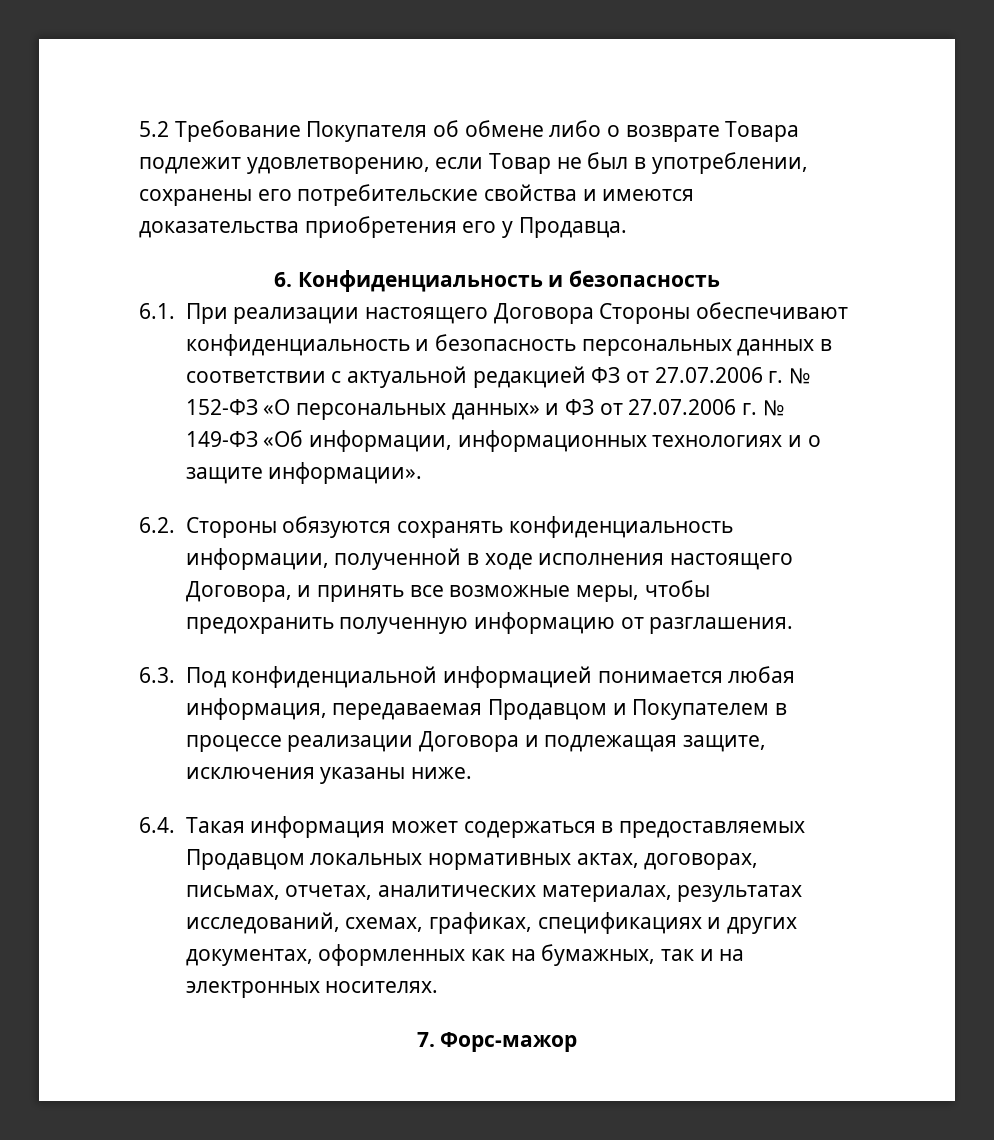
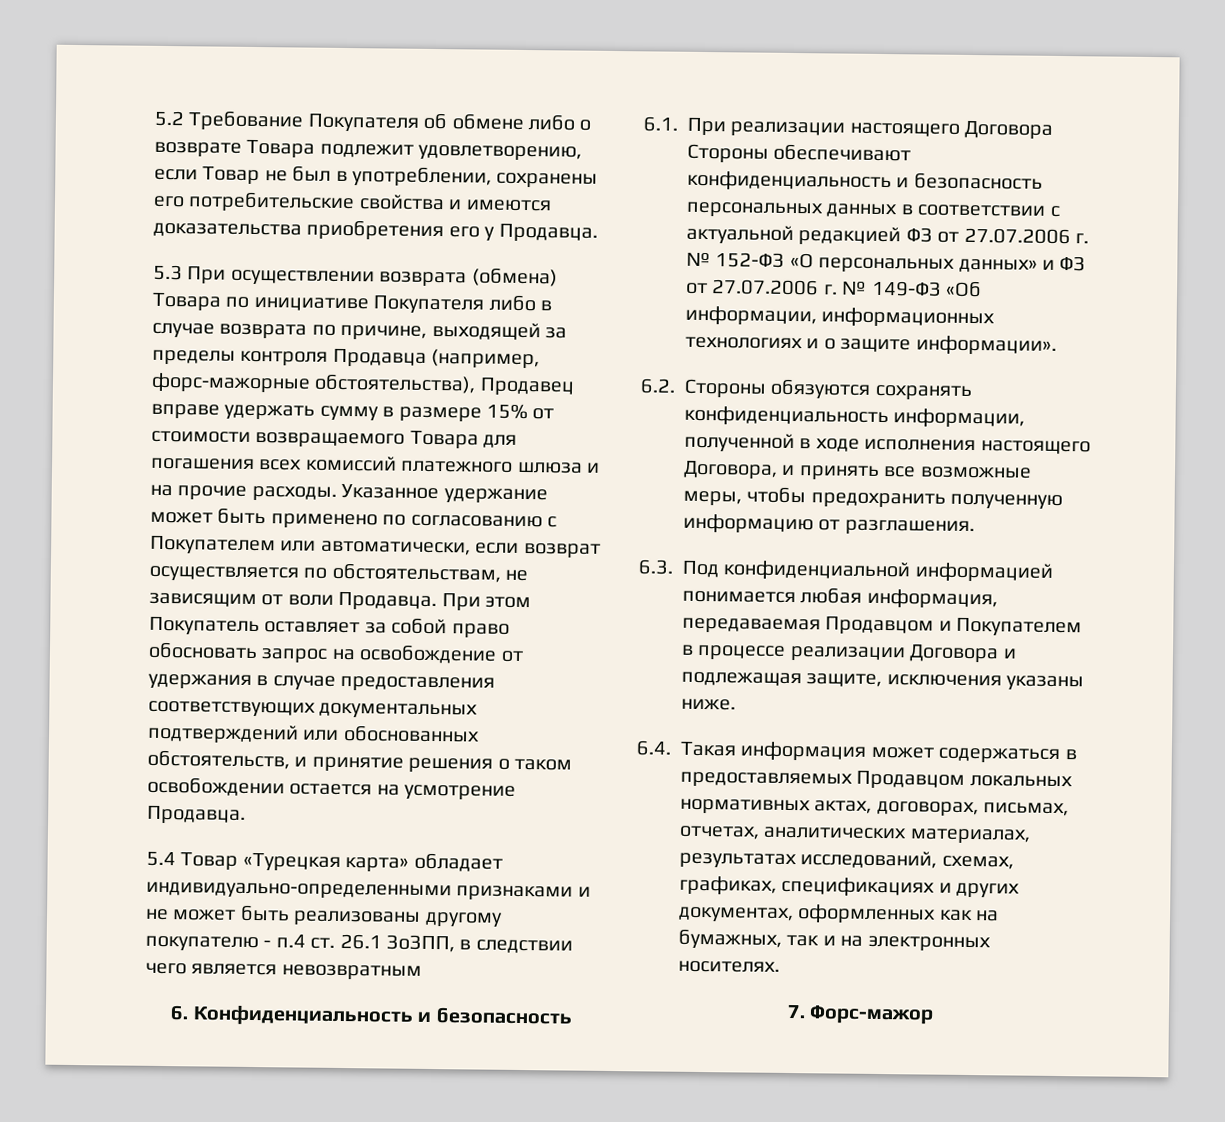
(627, 227) none -> [153,264,558,287] [152,292,552,314] [152,321,567,341] [152,348,541,369] [151,372,575,396] [151,403,555,422] [151,430,518,449] [151,455,600,474] [150,483,548,504] [150,507,557,529] [150,535,601,558] [149,562,529,583] [149,591,531,611] [149,616,510,638] [148,641,523,664] [148,673,496,692] [148,700,479,719] [147,723,480,744] [147,749,572,773] [147,776,517,800] [147,805,246,824] [146,851,503,872] [146,881,591,901] [145,904,503,927] [145,933,573,954] [145,962,422,980] // 5.3 При осуществлении возврата (обмена) Товара по инициативе Покупателя либо в случае возврата по причине, выходящей за пределы контроля Продавца (например, форс-мажорные обстоятельства), Продавец вправе удержать сумму в размере 15% от стоимости возвращаемого Товара для погашения всех комиссий платежного шлюза и на прочие расходы. Указанное удержание может быть применено по согласованию с Покупателем или автоматически, если возврат осуществляется по обстоятельствам, не зависящим от воли Продавца. При этом Покупатель оставляет за собой право обосновать запрос на освобождение от удержания в случае предоставления соответствующих документальных подтверждений или обоснованных обстоятельств, и принятие решения о таком освобождении остается на усмотрение Продавца. // 5.4 Товар «Турецкая карта» обладает индивидуально-определенными признаками и не может быть реализованы другому покупателю - п.4 ст. 26.1 ЗоЗПП, в следствии чего является невозвратным

